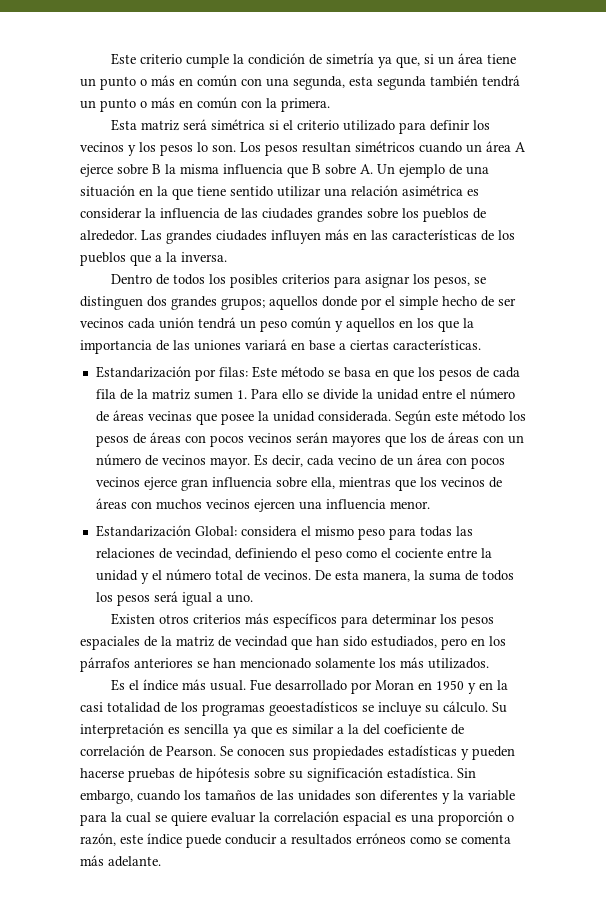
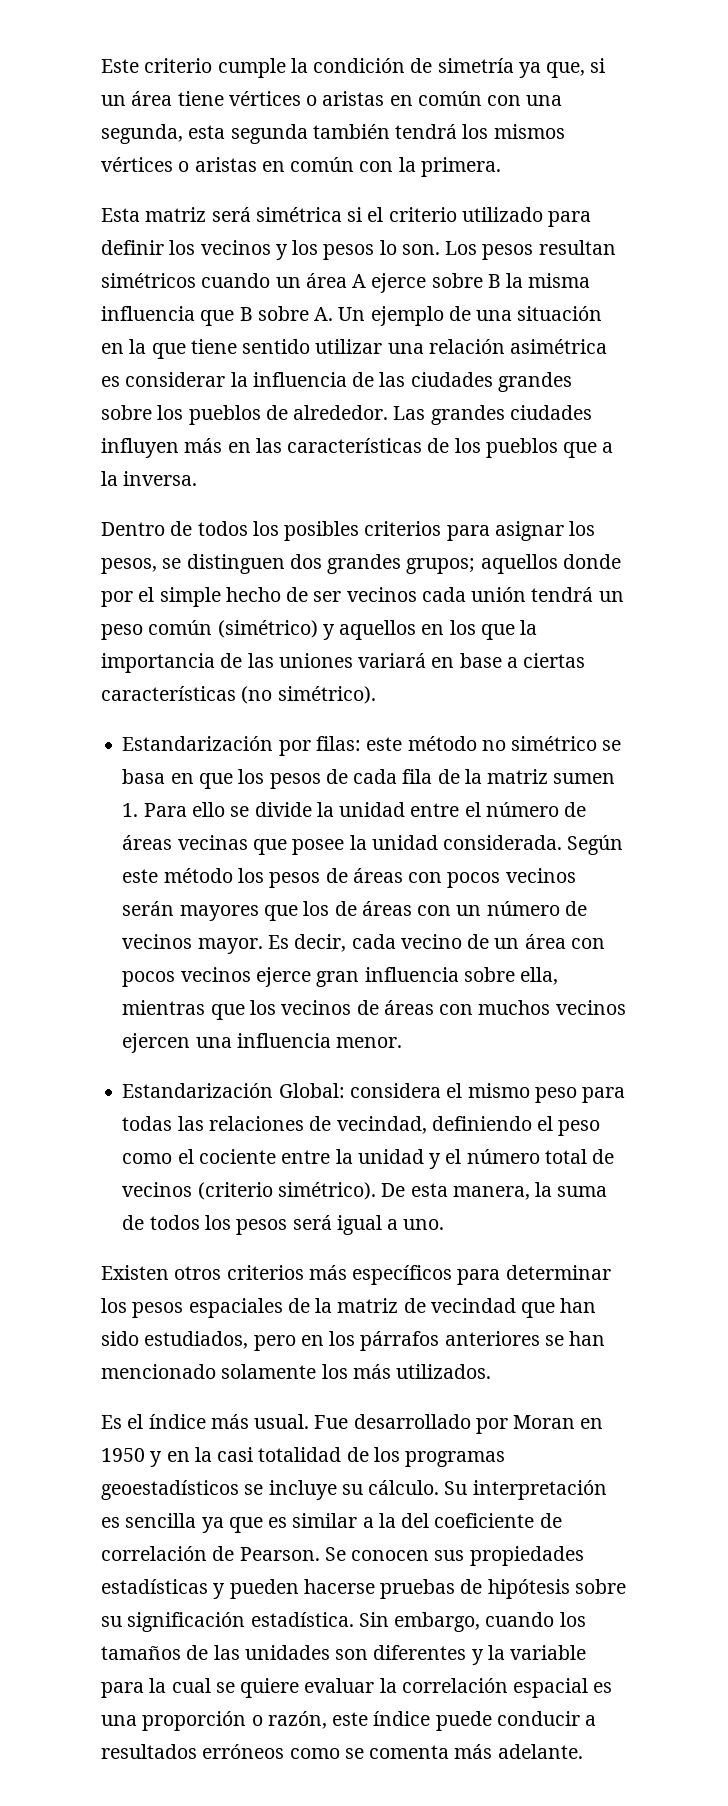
[80,75,175,90] un punto o más -> [228,91,385,106] vértices o aristas
[80,97,175,112] un punto o más -> [462,124,565,139] [101,157,257,172] los mismos vértices o aristas
(331, 323) none -> [217,620,318,638] (simétrico)
[393,339,481,350] características. -> [101,686,376,704] características (no simétrico).
[251,366,324,378] Este método -> [366,736,598,751] este método no simétrico
[263,570,311,580] vecinos. -> [122,1182,376,1200] vecinos (criterio simétrico).

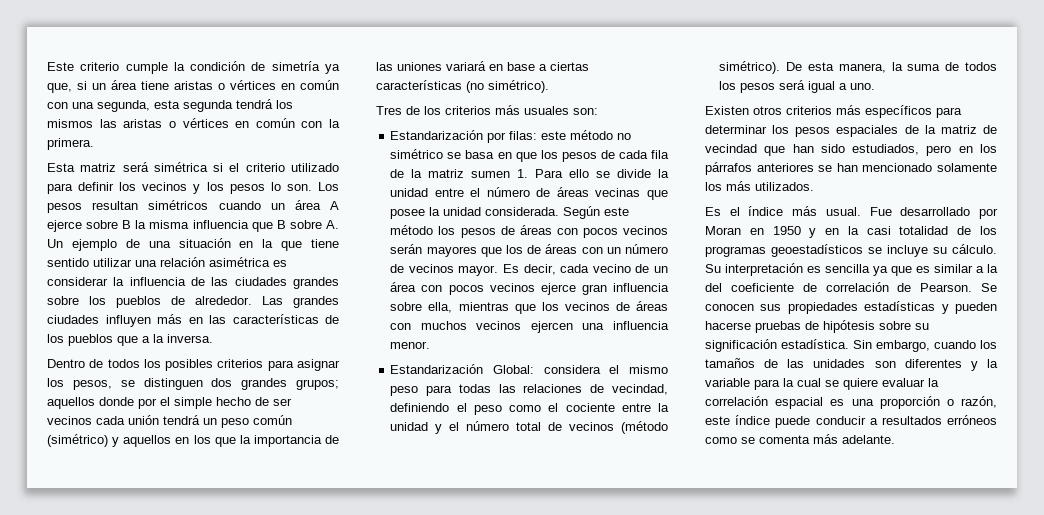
[228,91,385,106] vértices o aristas -> [174,80,276,90] aristas o vértices
[312,124,390,139] también -> (233, 106) none
[101,157,257,172] vértices o aristas -> [99,118,229,128] las aristas o vértices
(376, 695) none -> [376,105,598,115] // Tres de los criterios más usuales son:
[197,1182,273,1200] (criterio -> [621,421,668,434] (método

